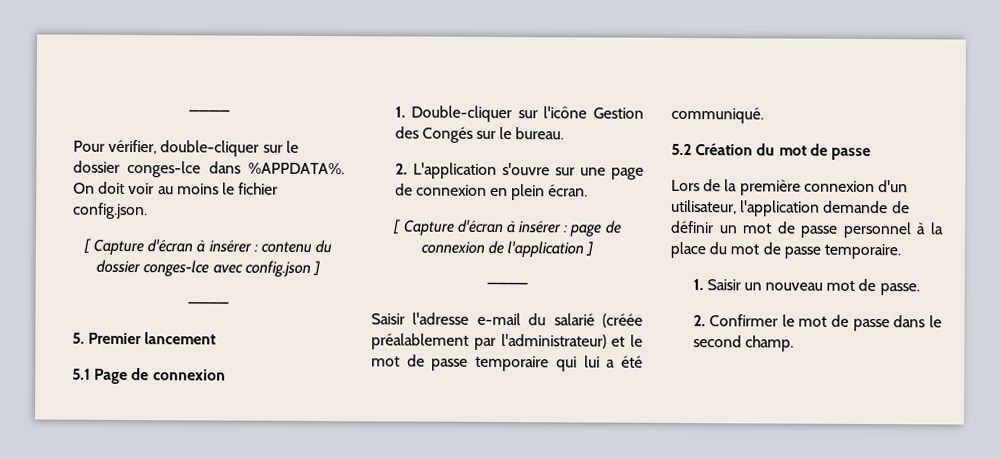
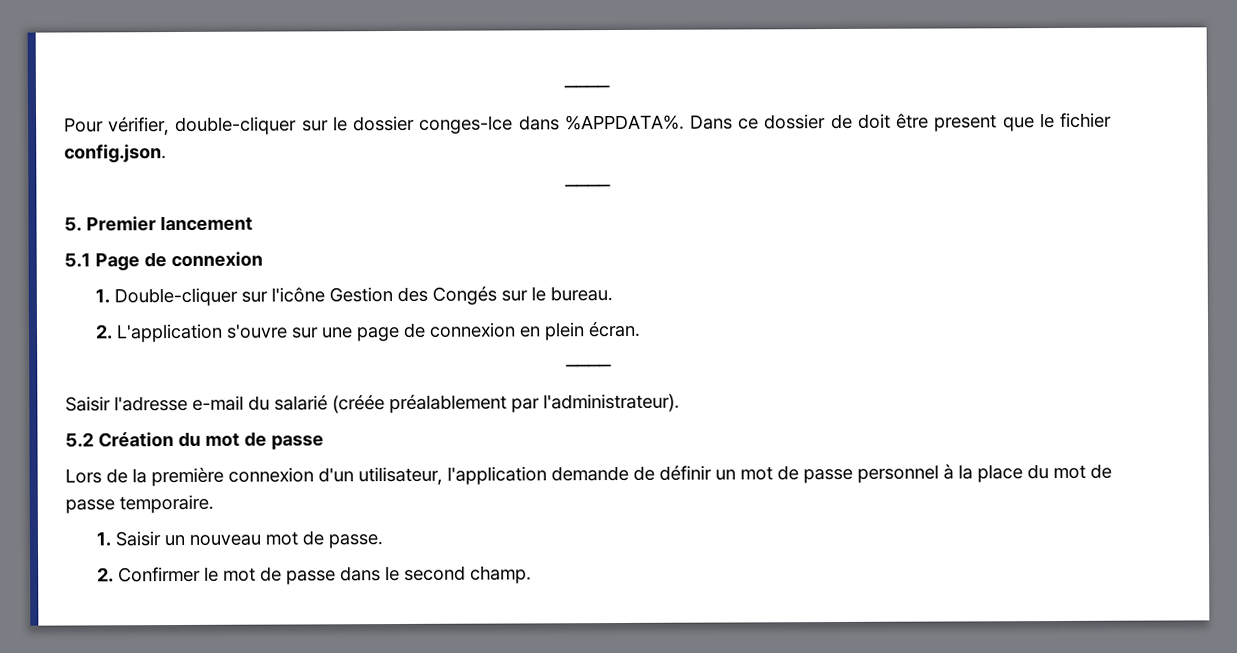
[73,181,279,195] [73,202,148,220] [82,238,333,256] [96,259,320,277] On doit voir au moins le fichier config.json. // [ Capture d'écran à insérer : contenu du dossier conges-lce avec config.json ] -> [690,112,1112,132] [64,144,167,163] Dans ce dossier de doit être present que le fichier config.json.
[392,219,622,237] [420,240,594,258] // [ Capture d'écran à insérer : page de connexion de l'application ] -> (642, 329) none
[500,334,643,349] [371,354,643,372] [671,106,764,124] l'administrateur) et le mot de passe temporaire qui lui a été communiqué. -> [543,393,680,413] l'administrateur).

